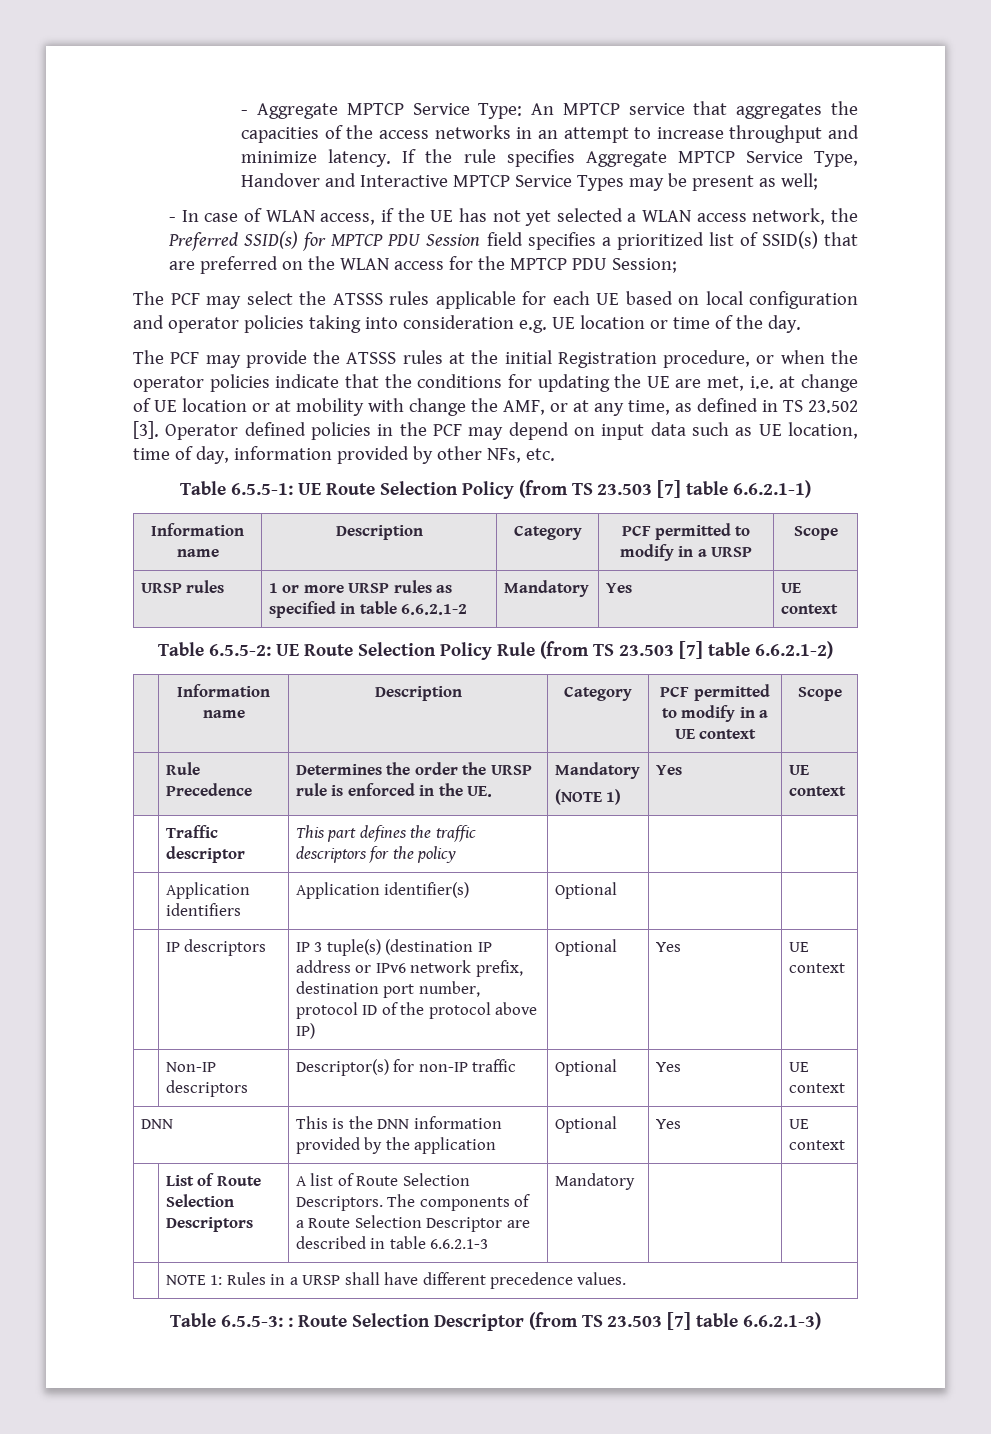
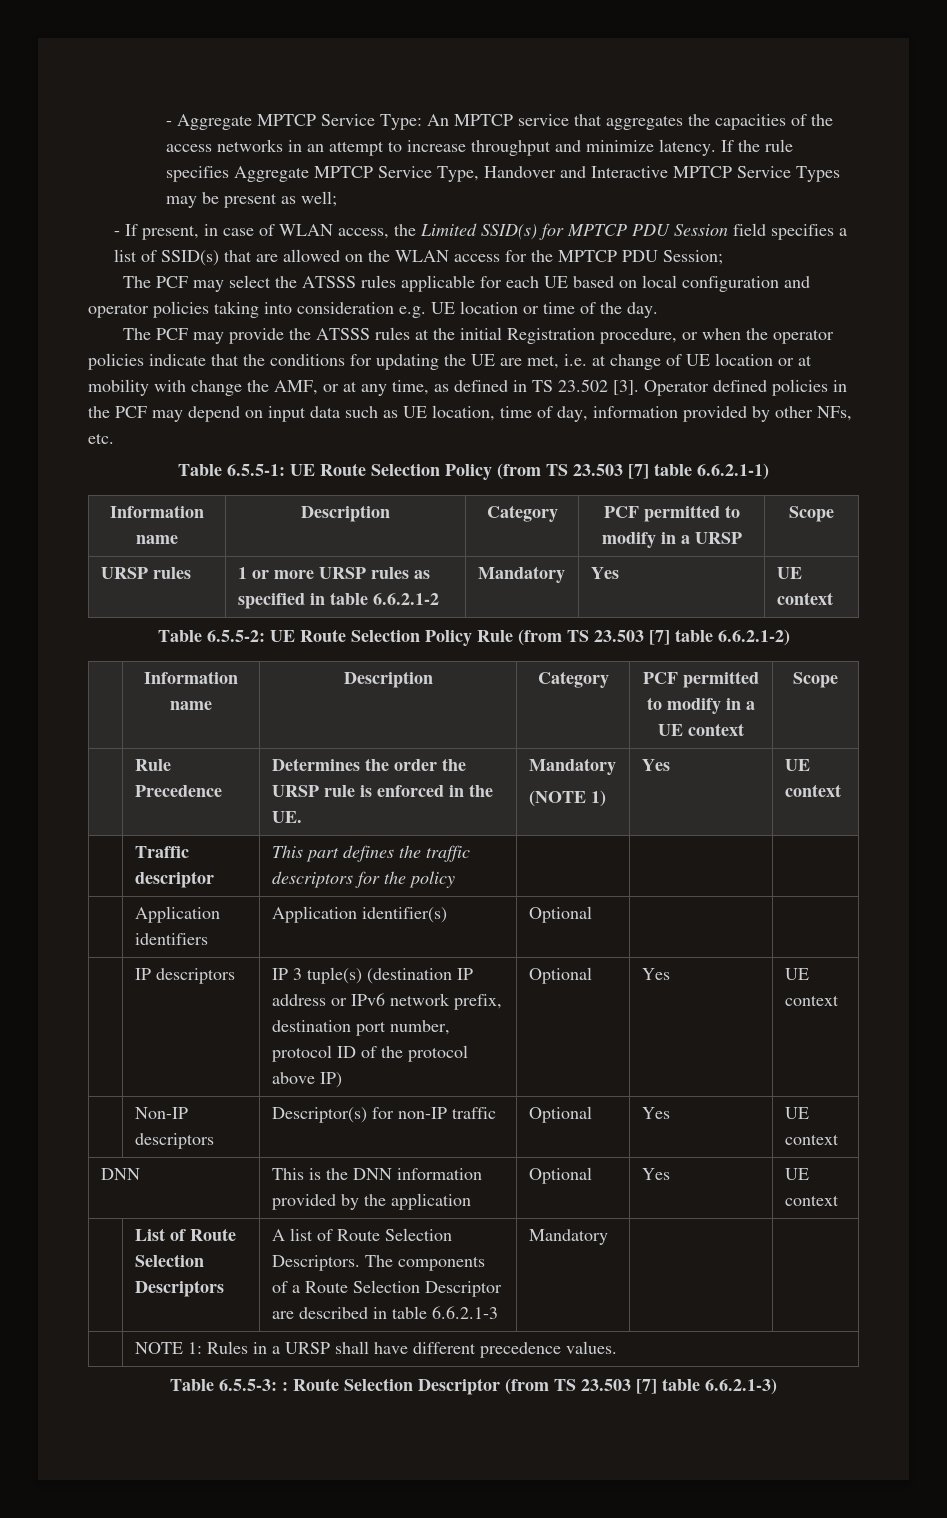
[181,210,199,222] In -> [125,224,219,240] If present, in
[380,208,858,226] [168,232,239,251] if the UE has not yet selected a WLAN access network, the Preferred -> [394,223,478,236] the Limited
[616,232,704,250] prioritized -> (848, 232) none
[200,256,279,274] preferred -> [283,249,341,262] allowed

